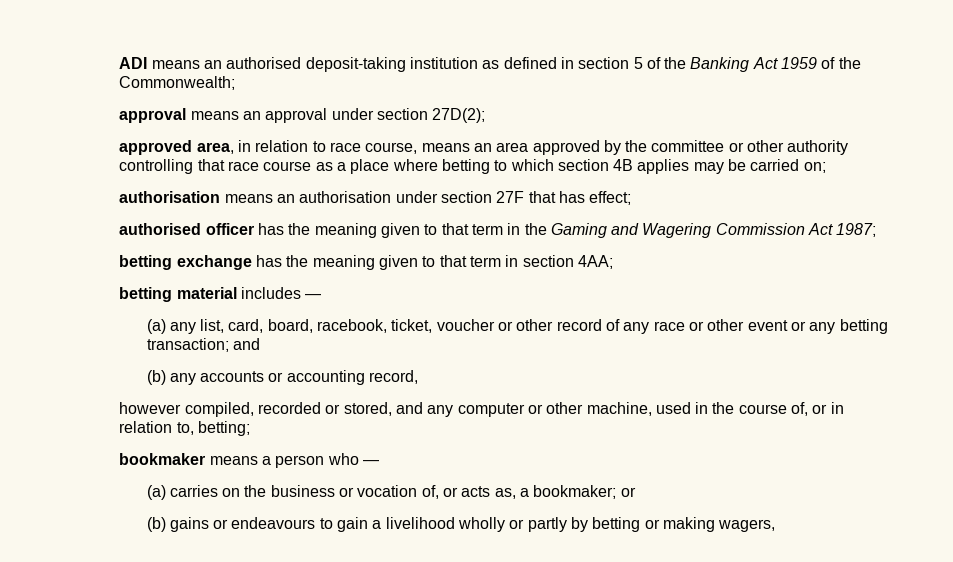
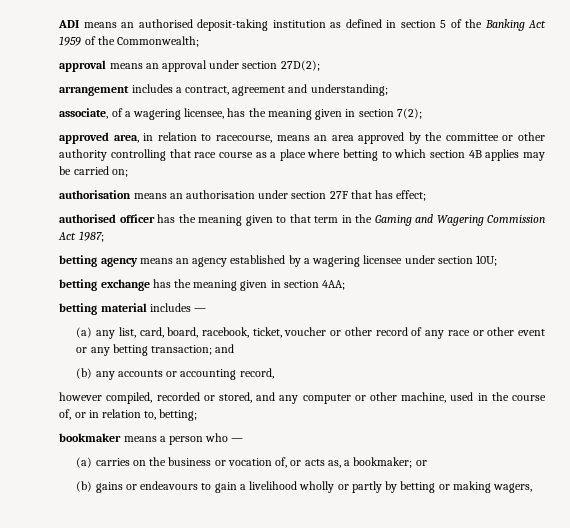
(486, 115) none -> [59,84,388,96] [59,108,422,120] // arrangement includes a contract, agreement and understanding; // associate, of a wagering licensee, has the meaning given in section 7(2);
[329,142,418,154] race course, -> [216,135,273,143] racecourse,
(877, 230) none -> [59,255,498,267] // betting agency means an agency established by a wagering licensee under section 10U;
[422,255,501,267] to that term -> (268, 285) none

